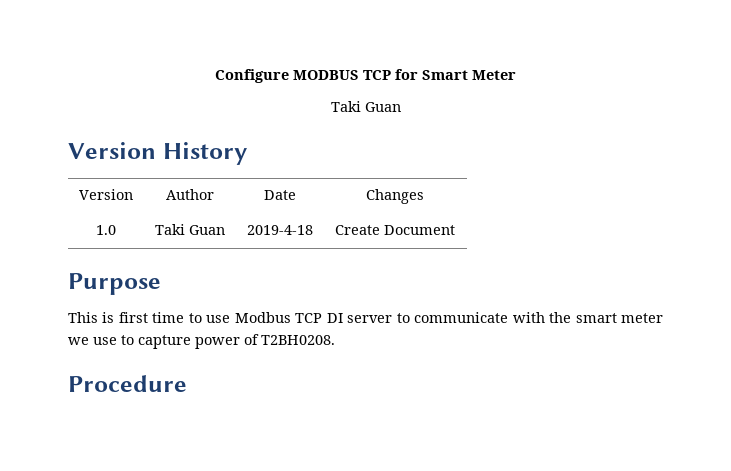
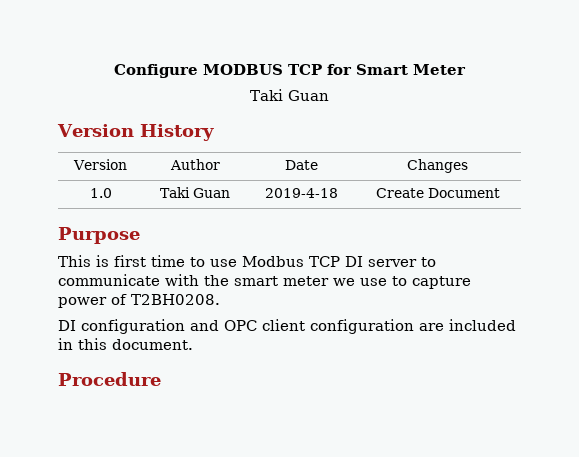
(335, 340) none -> [58,319,516,334] [58,338,193,350] // DI configuration and OPC client configuration are included in this document.

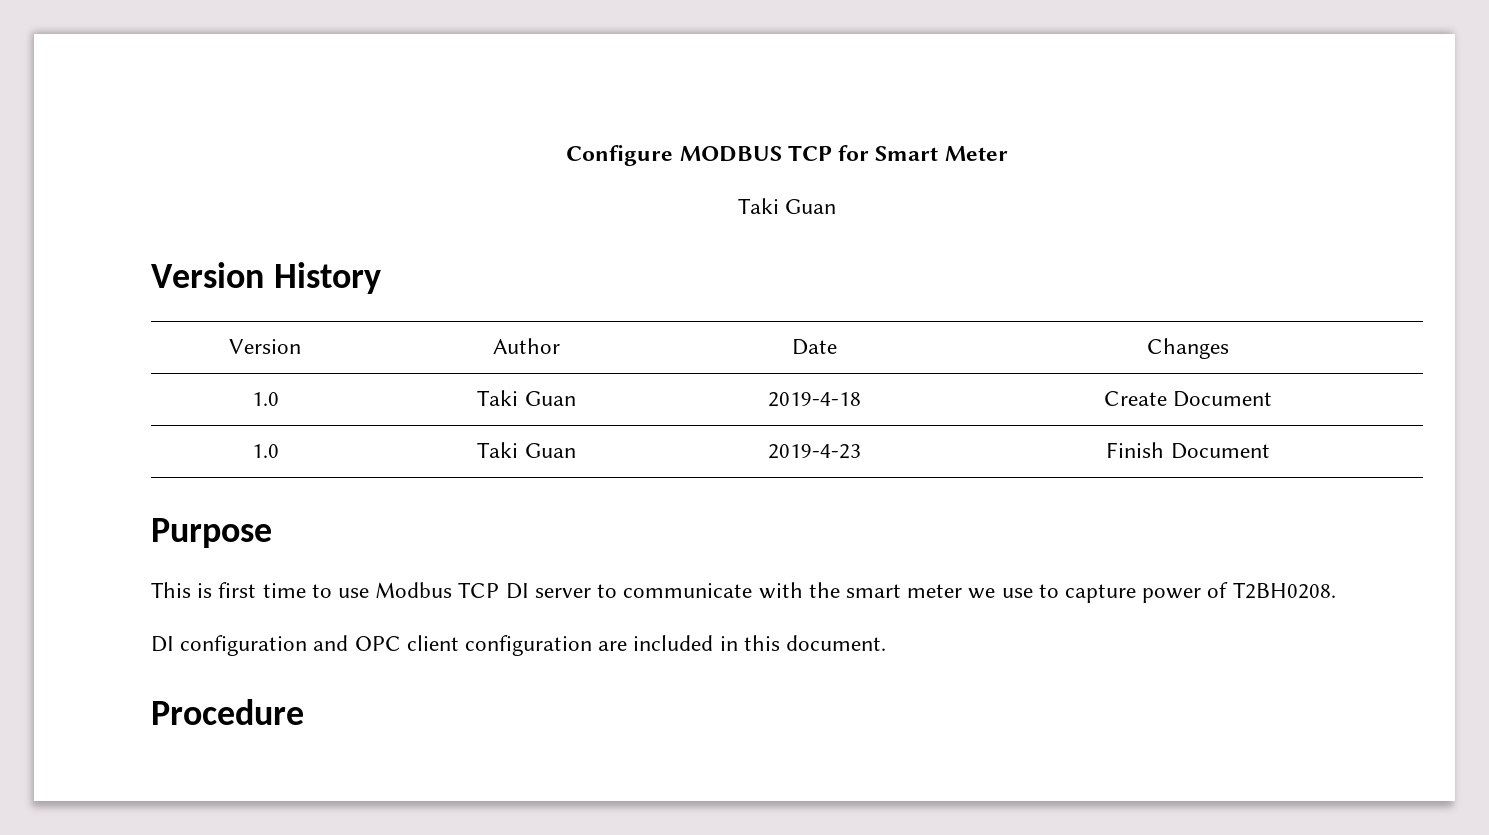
(500, 193) none -> [251,444,279,458] [477,442,576,458] [767,444,861,459] [1106,442,1270,459] // 1.0 | Taki Guan | 2019-4-23 | Finish Document

